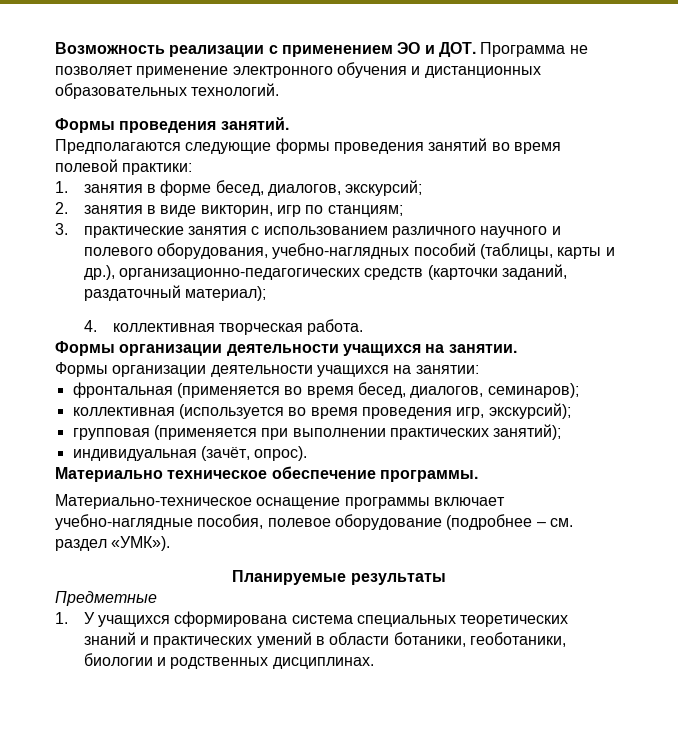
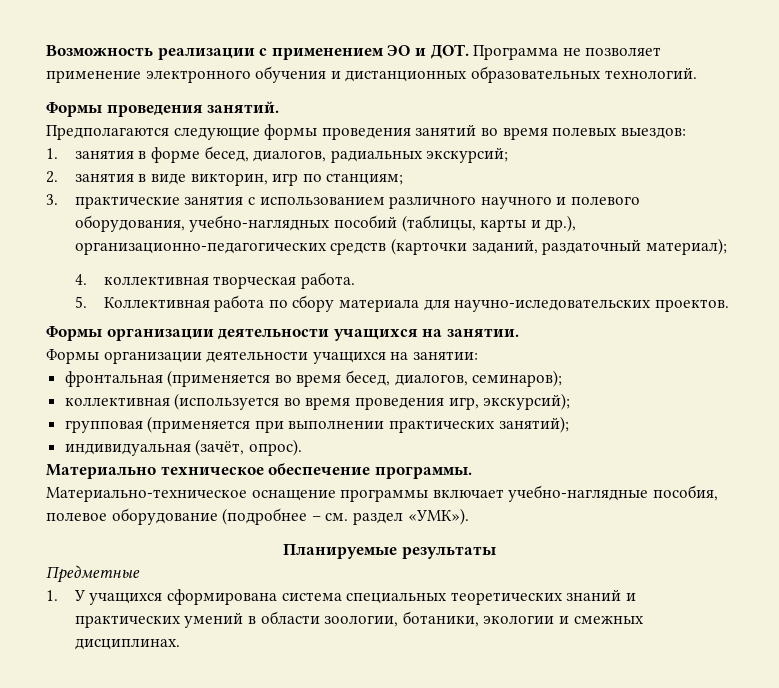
[55,159,193,175] полевой практики: -> [552,127,686,139] полевых выездов:
(342, 190) none -> [330,150,423,163] радиальных
(364, 327) none -> [74,295,729,312] // 5. Коллективная работа по сбору материала для научно-иследовательских проектов.
[393,632,567,647] [83,653,269,669] ботаники, геоботаники, биологии и родственных -> [324,611,644,627] зоологии, ботаники, экологии и смежных

